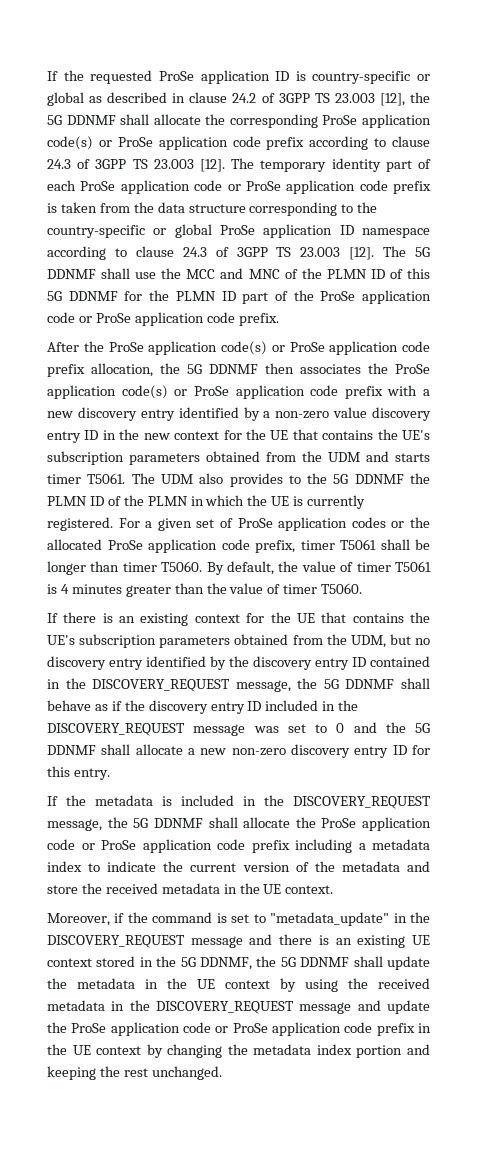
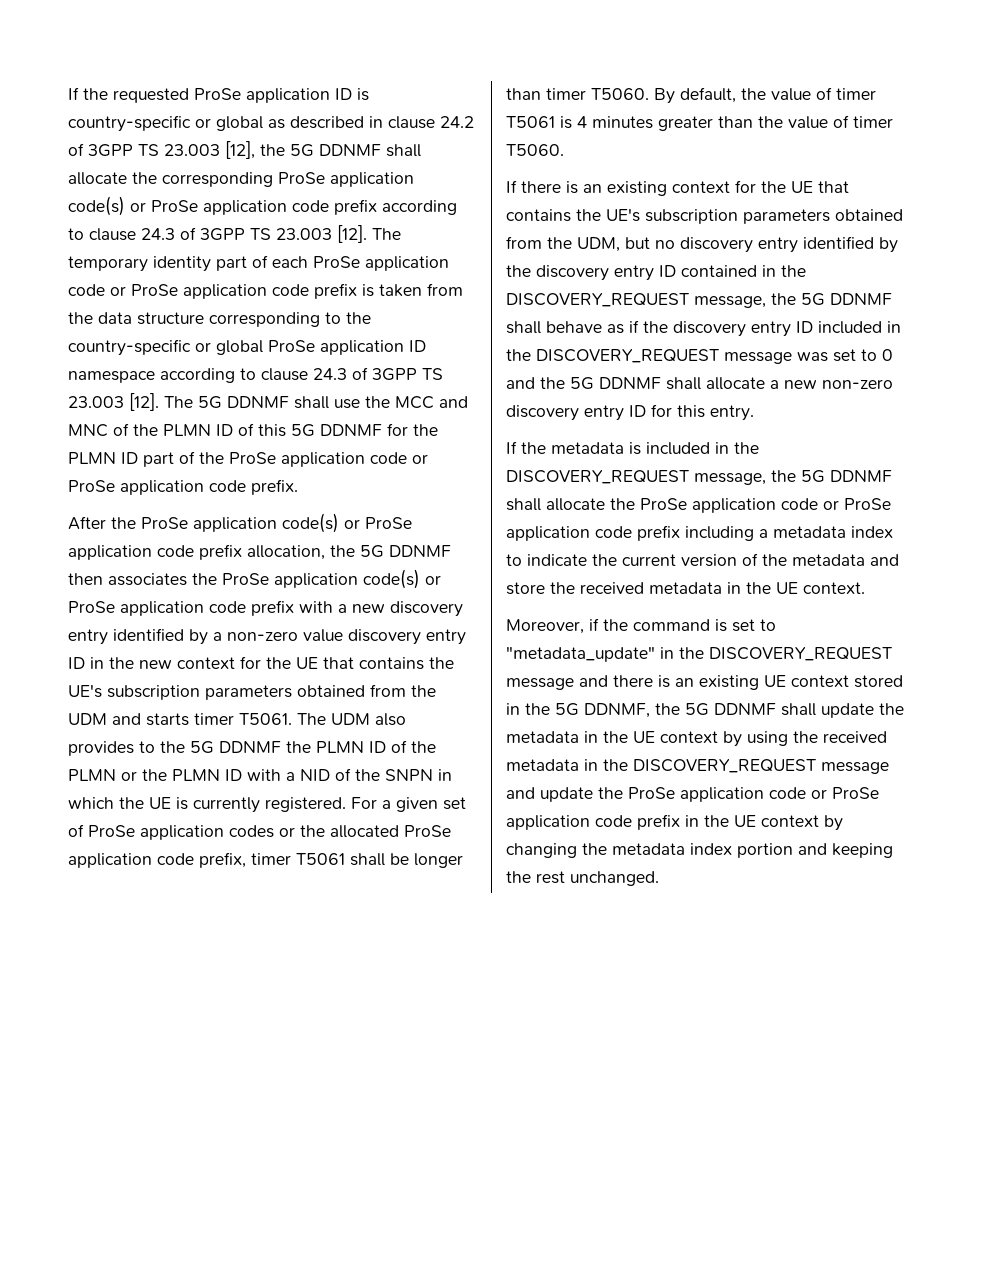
(188, 501) none -> [121,768,433,781] or the PLMN ID with a NID of the SNPN

